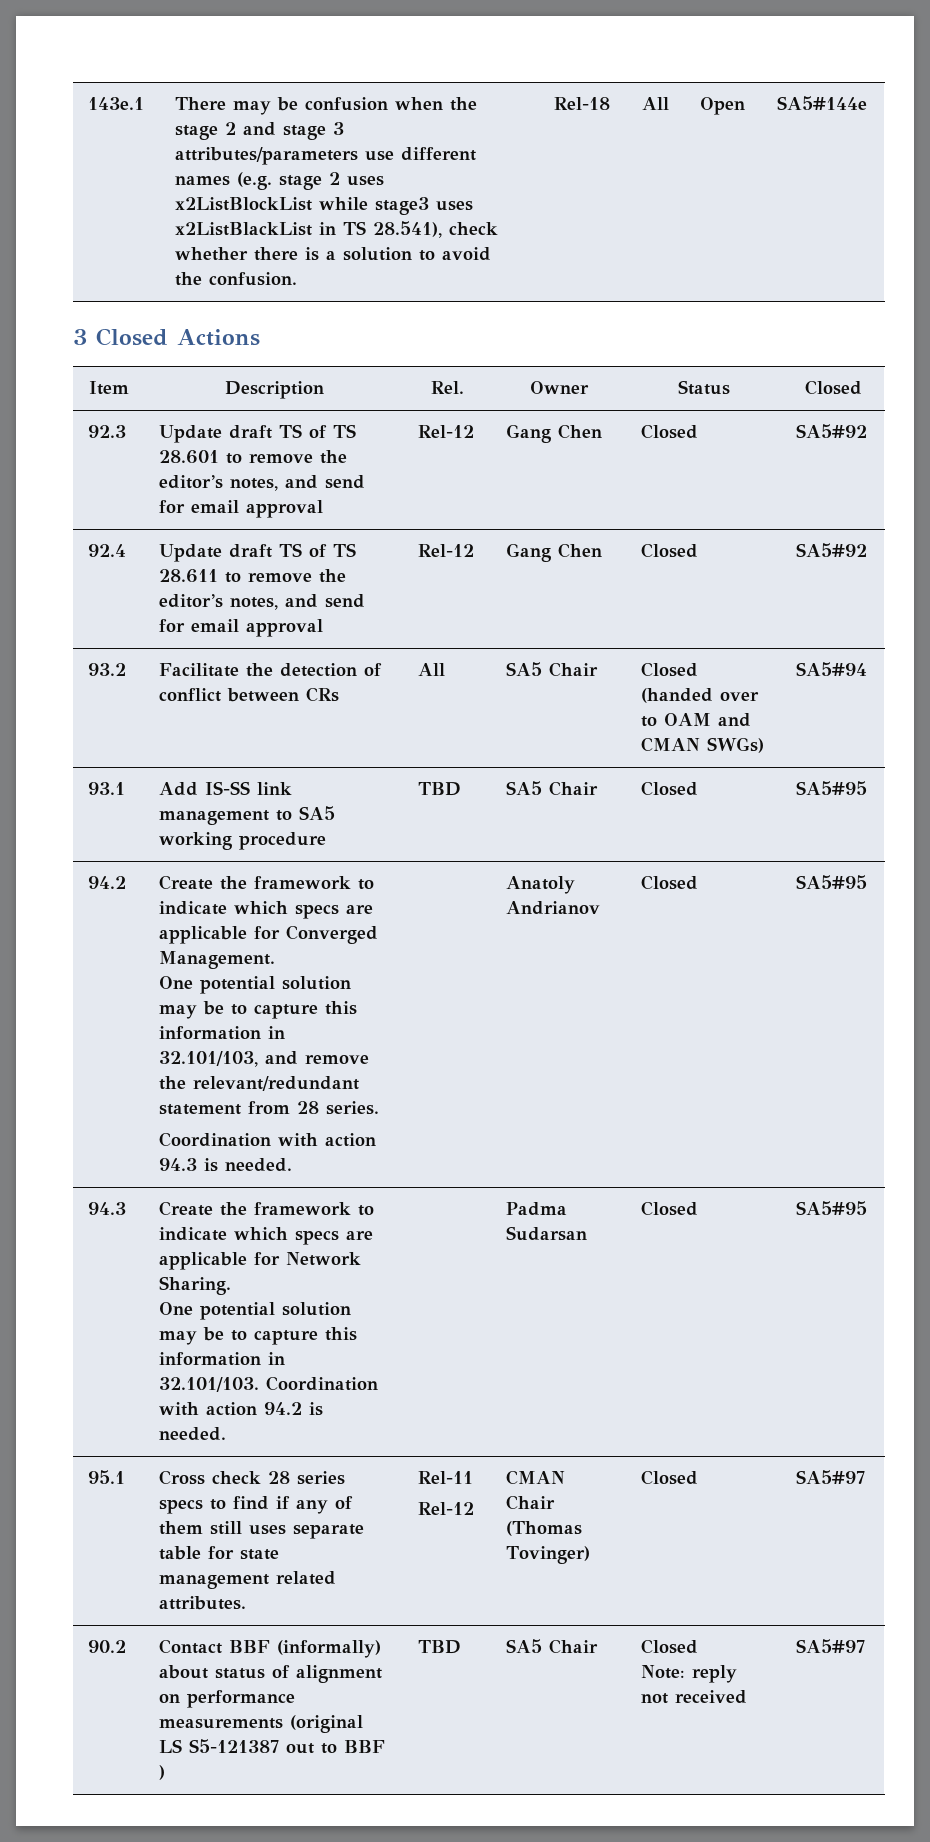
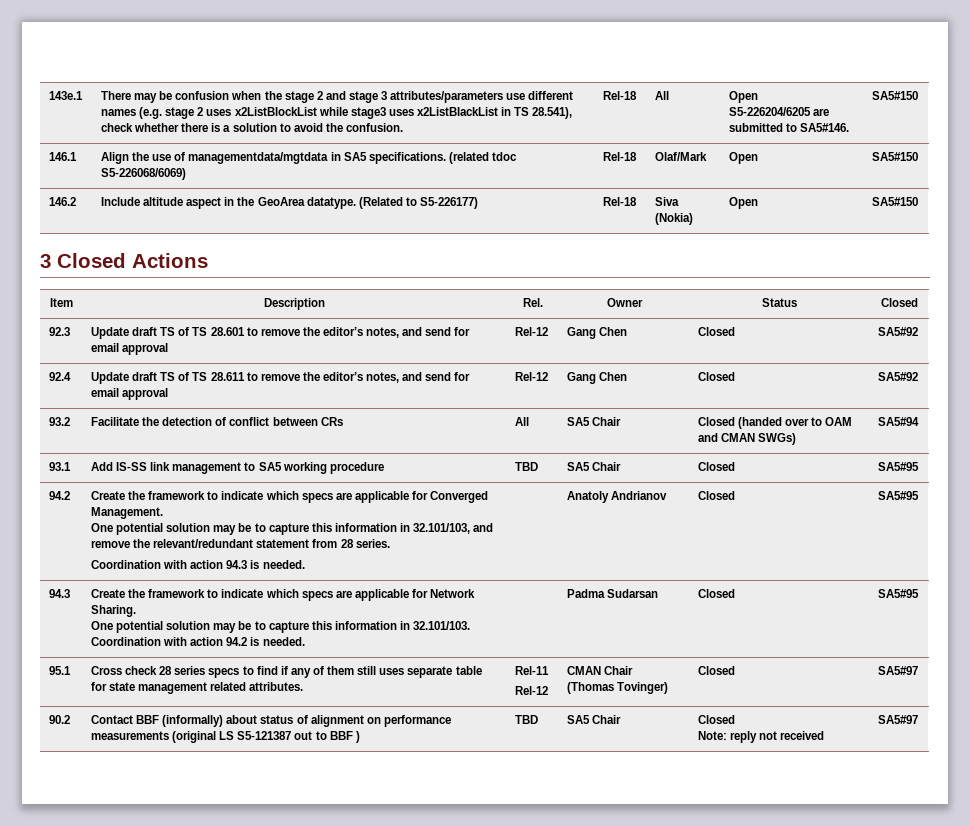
[777,96,868,110] | SA5#144e -> [729,107,830,116] [729,123,850,132] [872,91,919,100] [49,152,78,161] [101,152,517,164] [101,168,187,180] [603,152,638,161] [655,152,708,161] [729,152,759,164] [872,152,919,161] [49,197,77,206] [101,197,478,209] [603,197,638,206] [655,197,680,206] [655,213,694,225] [729,197,759,209] [872,197,919,206] // S5-226204/6205 are submitted to SA5#146. | SA5#150 // 146.1 | Align the use of managementdata/mgtdata in SA5 specifications. (related tdoc S5-226068/6069) | Rel-18 | Olaf/Mark | Open | SA5#150 // 146.2 | Include altitude aspect in the GeoArea datatype. (Related to S5-226177) | Rel-18 | Siva (Nokia) | Open | SA5#150

